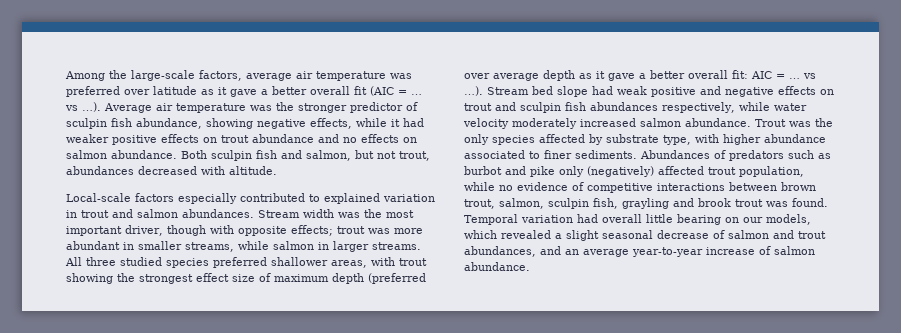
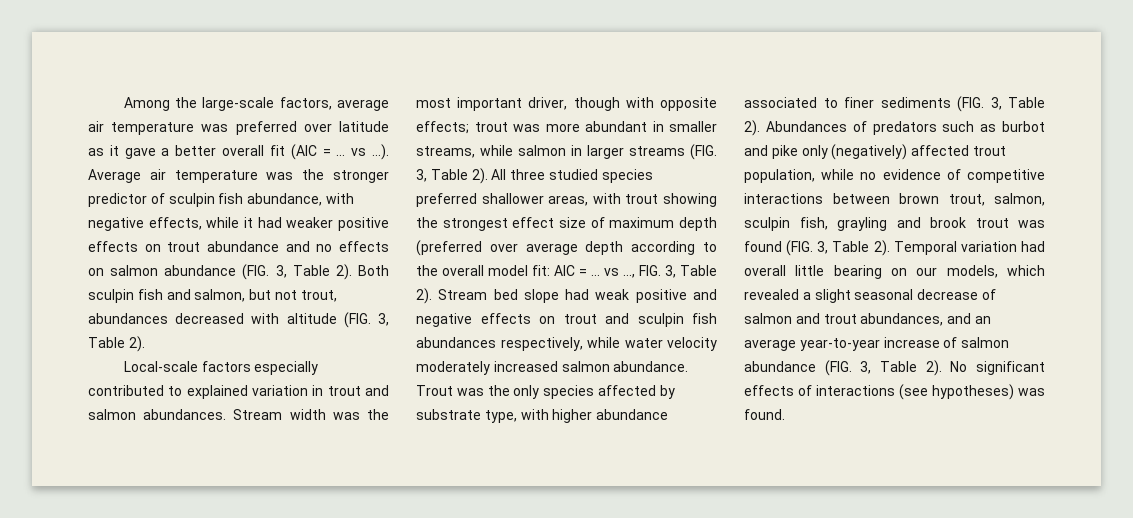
[206,118,253,129] showing -> [325,193,354,204] with
[111,150,177,159] abundance. -> [164,264,352,280] abundance (FIG. 3, Table 2).
[229,166,277,175] altitude. -> [286,312,390,328] [88,336,145,352] altitude (FIG. 3, Table 2).
[372,242,421,250] streams. -> [629,144,717,160] [416,168,488,184] streams (FIG. 3, Table 2).
[579,70,728,81] as it gave a better overall -> [631,241,717,255] [416,265,528,276] according to the overall model
[464,86,483,96] …). -> [623,265,717,278] [416,288,432,304] …, FIG. 3, Table 2).
[575,150,637,159] sediments. -> [880,96,1045,112] [744,120,760,136] sediments (FIG. 3, Table 2).
[792,198,828,207] found. -> [744,240,890,256] found (FIG. 3, Table 2).
[464,262,530,271] abundance. -> [744,360,1045,376] [744,384,1045,400] [744,409,785,420] abundance (FIG. 3, Table 2). No significant effects of interactions (see hypotheses) was found.

